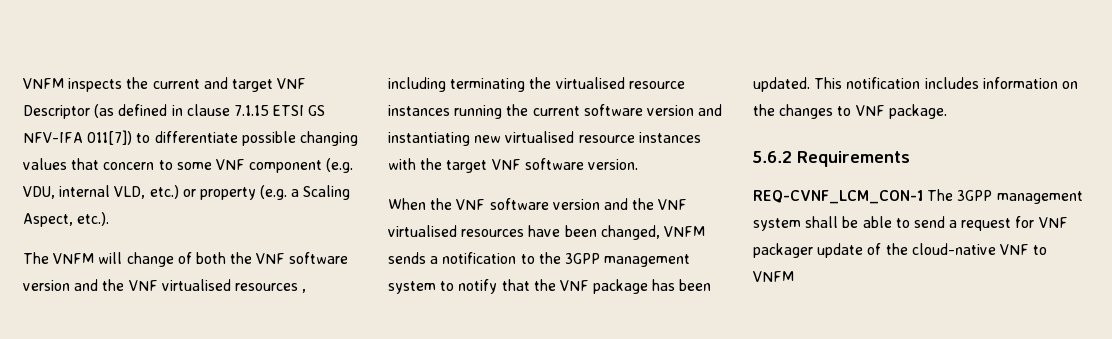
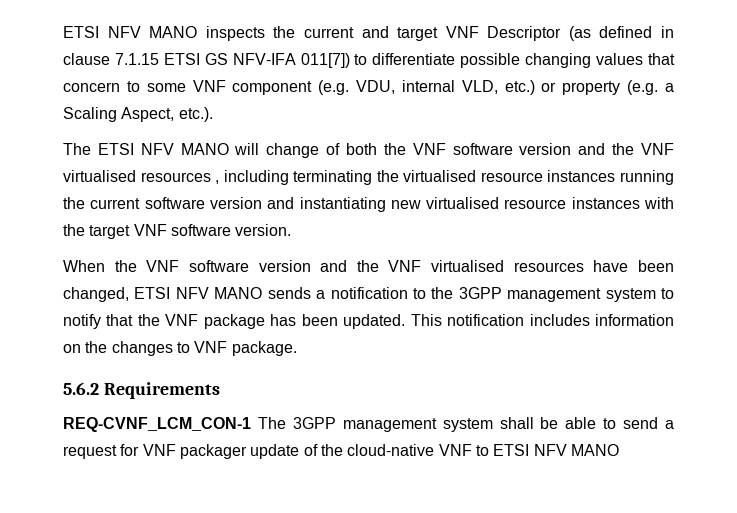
[23,78,64,89] VNFM -> [63,26,198,38] ETSI NFV MANO
[53,253,95,264] VNFM -> [97,143,229,155] ETSI NFV MANO
[663,226,705,237] VNFM -> [134,287,263,299] ETSI NFV MANO
[753,271,794,282] VNFM -> [493,444,619,456] ETSI NFV MANO

